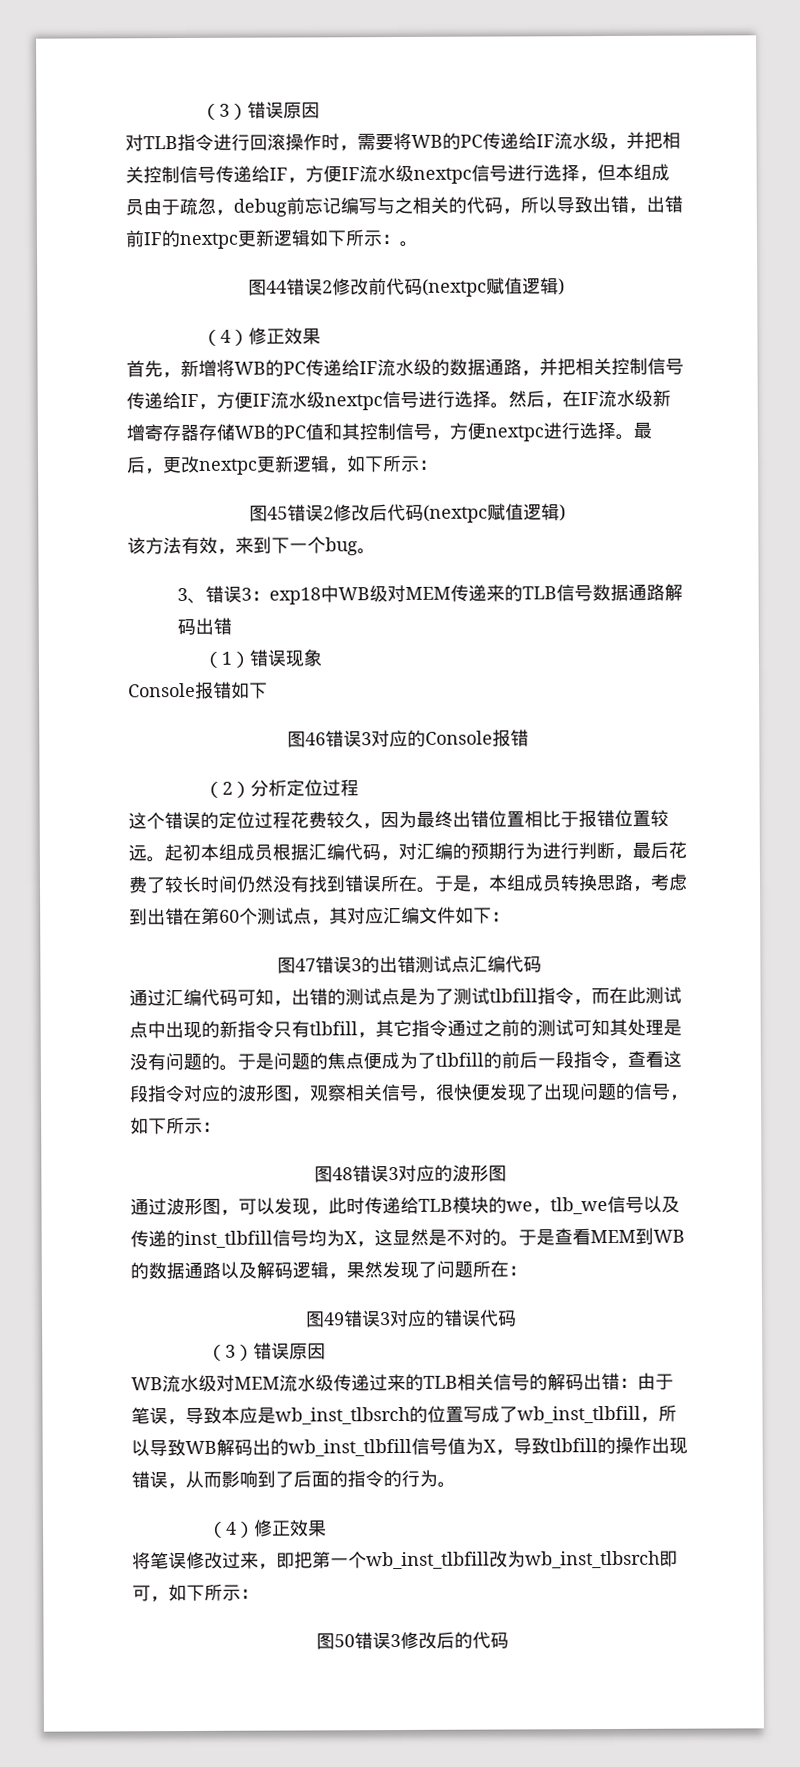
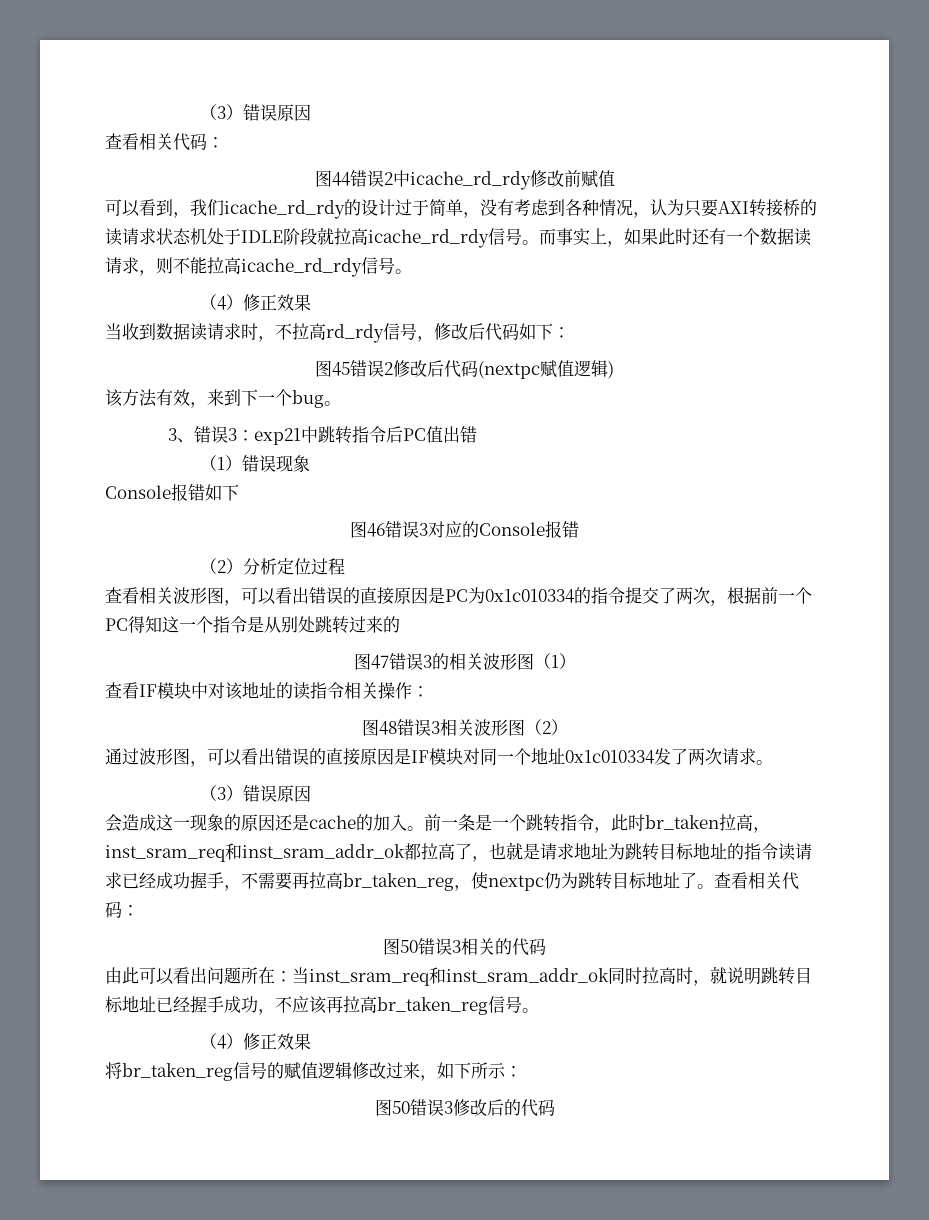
[200,101,320,120] [125,131,681,152] [125,163,670,184] [125,195,683,217] [125,229,419,250] （3）错误原因 // 对TLB指令进行回滚操作时，需要将WB的PC传递给IF流水级，并把相关控制信号传递给IF，方便IF流水级nextpc信号进行选择，但本组成员由于疏忽，debug前忘记编写与之相关的代码，所以导致出错，出错前IF的nextpc更新逻辑如下所示：。 -> [200,104,312,121] [105,133,224,151] （3）错误原因 // 查看相关代码：
[331,277,565,297] [201,327,321,346] [126,357,684,379] [126,389,671,411] [126,421,652,442] [126,454,420,475] 修改前代码(nextpc赋值逻辑) // （4）修正效果 // 首先，新增将WB的PC传递给IF流水级的数据通路，并把相关控制信号传递给IF，方便IF流水级nextpc信号进行选择。然后，在IF流水级新增寄存器存储WB的PC值和其控制信号，方便nextpc进行选择。最后，更改nextpc更新逻辑，如下所示 -> [392,170,615,190] [105,199,817,219] [105,227,811,248] [105,257,412,277] [200,294,312,311] [105,323,553,343] 中icache_rd_rdy修改前赋值 // 可以看到，我们icache_rd_rdy的设计过于简单，没有考虑到各种情况，认为只要AXI转接桥的读请求状态机处于IDLE阶段就拉高icache_rd_rdy信号。而事实上，如果此时还有一个数据读请求，则不能拉高icache_rd_rdy信号。 // （4）修正效果 // 当收到数据读请求时，不拉高rd_rdy信号，修改后代码如下
[269,583,684,605] [177,618,197,636] exp18中WB级对MEM传递来的TLB信号数据通路解码 -> [254,426,444,445] exp21中跳转指令后PC值
[128,809,669,830] [128,841,687,863] [128,873,688,894] [129,906,510,926] [276,955,542,974] [129,986,682,1007] [129,1018,682,1039] [129,1050,682,1071] [129,1082,689,1103] [130,1117,203,1135] 这个错误的定位过程花费较久，因为最终出错位置相比于报错位置较远。起初本组成员根据汇编代码，对汇编的预期行为进行判断，最后花费了较长时间仍然没有找到错误所在。于是，本组成员转换思路，考虑到出错在第60个测试点，其对应汇编文件如下： // 图47错误3的出错测试点汇编代码 // 通过汇编代码可知，出错的测试点是为了测试tlbfill指令，而在此测试点中出现的新指令只有tlbfill，其它指令通过之前的测试可知其处理是没有问题的。于是问题的焦点便成为了tlbfill的前后一段指令，查看这段指令对应的波形图，观察相关信号，很快便发现了出现问题的信号，如下所示 -> [105,587,812,606] [105,616,400,634] [353,653,576,670] [105,682,412,700] 查看相关波形图，可以看出错误的直接原因是PC为0x1c010334的指令提交了两次，根据前一个PC得知这一个指令是从别处跳转过来的 // 图47错误3的相关波形图（1） // 查看IF模块中对该地址的读指令相关操作
[397,1164,507,1183] 对应的波形图 -> [439,719,568,736] 相关波形图（2）
[274,1195,680,1216] [130,1227,685,1249] [130,1260,527,1280] [305,1309,517,1328] [206,1342,326,1361] [131,1372,674,1393] [131,1404,677,1426] [131,1436,688,1457] [131,1469,438,1490] 发现，此时传递给TLB模块的we，tlb_we信号以及传递的inst_tlbfill信号均为X，这显然是不对的。于是查看MEM到WB的数据通路以及解码逻辑，果然发现了问题所在： // 图49错误3对应的错误代码 // （3）错误原因 // WB流水级对MEM流水级传递过来的TLB相关信号的解码出错：由于笔误，导致本应是wb_inst_tlbsrch的位置写成了wb_inst_tlbfill，所以导致WB解码出的wb_inst_tlbfill信号值为X，导致tlbfill的操作出现错误，从而影响到了后面的指令的行为 -> [241,748,773,766] [200,785,312,802] [105,814,770,833] [105,842,812,862] [105,872,799,891] [105,901,139,918] [383,938,546,956] [105,966,812,986] [105,996,522,1015] 看出错误的直接原因是IF模块对同一个地址0x1c010334发了两次请求。 // （3）错误原因 // 会造成这一现象的原因还是cache的加入。前一条是一个跳转指令，此时br_taken拉高，inst_sram_req和inst_sram_addr_ok都拉高了，也就是请求地址为跳转目标地址的指令读请求已经成功握手，不需要再拉高br_taken_reg，使nextpc仍为跳转目标地址了。查看相关代码： // 图50错误3相关的代码 // 由此可以看出问题所在：当inst_sram_req和inst_sram_addr_ok同时拉高时，就说明跳转目标地址已经握手成功，不应该再拉高br_taken_reg信号
[150,1550,678,1570] [132,1585,151,1602] 笔误修改过来，即把第一个wb_inst_tlbfill改为wb_inst_tlbsrch即可 -> [122,1062,420,1081] br_taken_reg信号的赋值逻辑修改过来

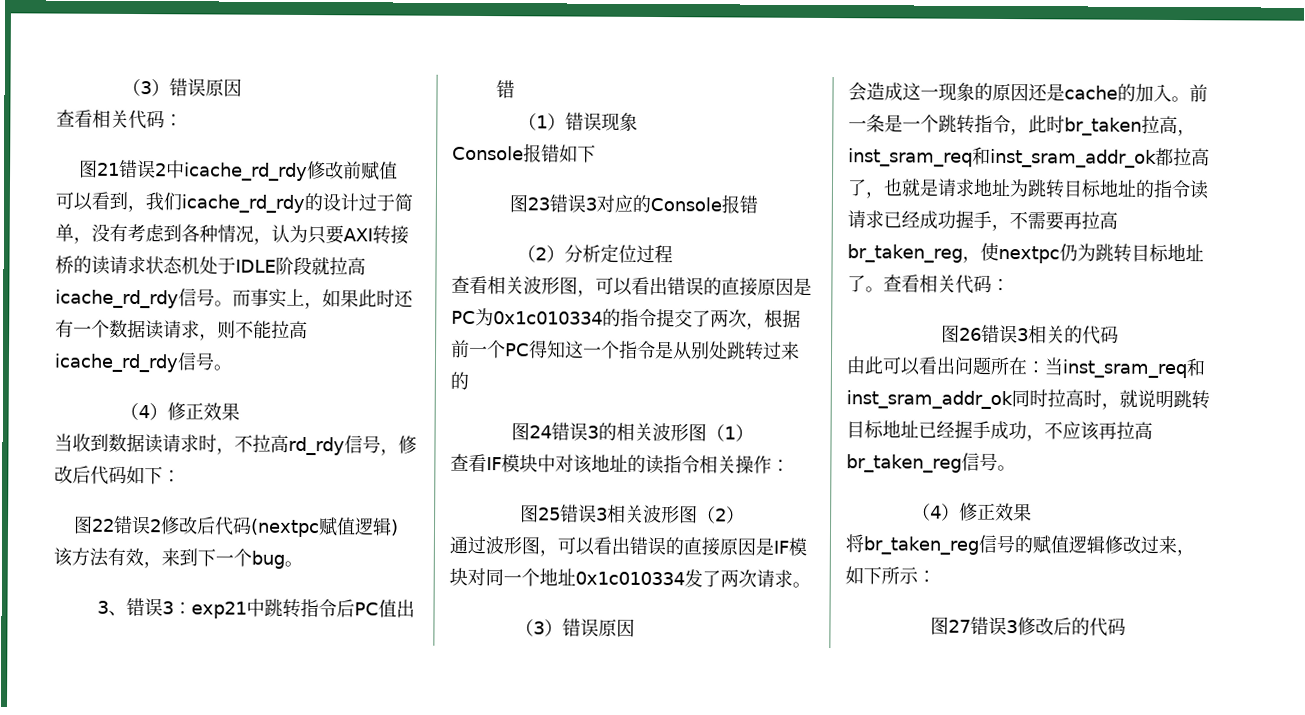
[331,172,351,186] 44 -> [97,162,120,176] 21
[332,362,350,376] 45 -> [91,518,115,532] 22
[367,523,385,537] 46 -> [527,197,550,211] 23
[370,655,389,669] 47 -> [529,425,552,439] 24
[378,721,397,735] 48 -> [538,507,561,521] 25
[400,940,418,953] 50 -> [958,327,982,341] 26
[391,1101,410,1114] 50 -> [947,619,971,633] 27

